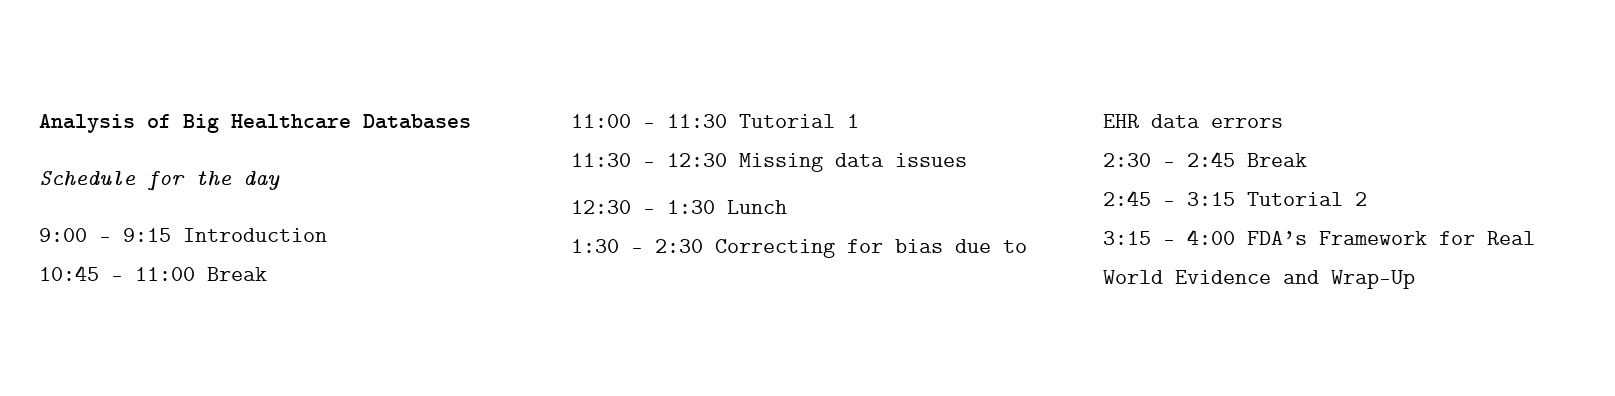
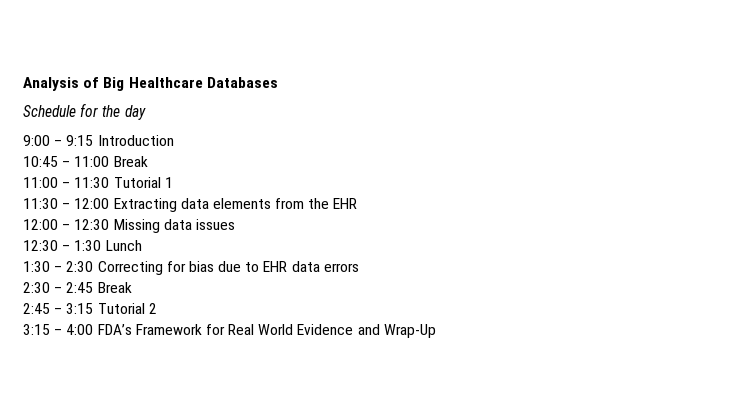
(655, 164) none -> [74,198,358,212] [23,219,71,230] 12:00 Extracting data elements from the EHR // 12:00 –

